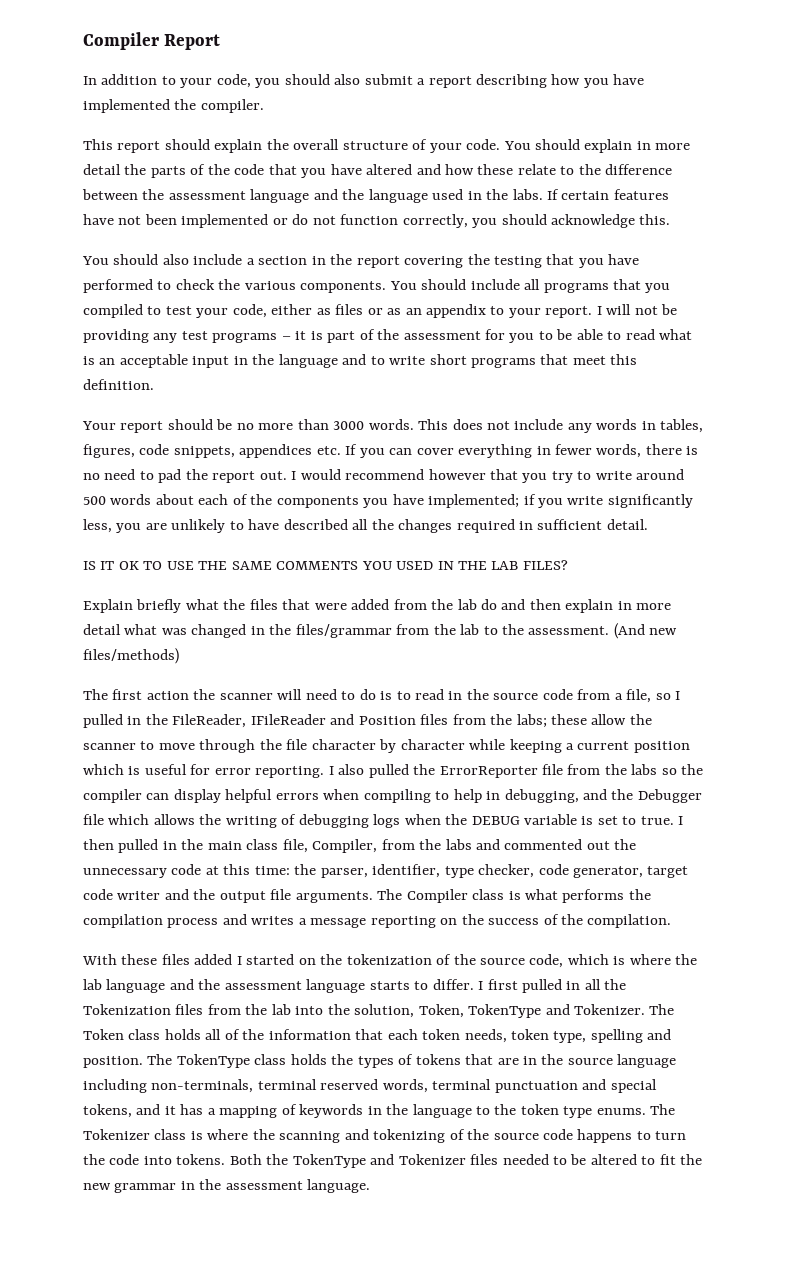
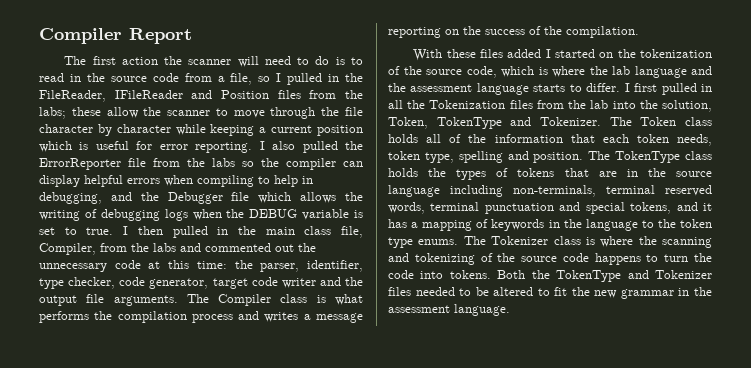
[83,74,645,88] [83,99,264,113] [83,139,691,153] [83,164,673,178] [82,189,669,203] [83,214,671,228] [82,254,640,268] [83,279,671,293] [83,304,678,318] [83,329,693,343] [83,354,638,368] [83,379,154,390] [82,419,704,433] [83,444,699,458] [83,469,685,483] [83,494,693,508] [83,519,648,533] [83,560,568,570] [83,599,672,613] [83,623,678,639] [83,648,179,664] // In addition to your code, you should also submit a report describing how you have implemented the compiler. // This report should explain the overall structure of your code. You should explain in more detail the parts of the code that you have altered and how these relate to the difference between the assessment language and the language used in the labs. If certain features have not been implemented or do not function correctly, you should acknowledge this. // You should also include a section in the report covering the testing that you have performed to check the various components. You should include all programs that you compiled to test your code, either as files or as an appendix to your report. I will not be providing any test programs – it is part of the assessment for you to be able to read what is an acceptable input in the language and to write short programs that meet this definition. // Your report should be no more than 3000 words. This does not include any words in tables, figures, code snippets, appendices etc. If you can cover everything in fewer words, there is no need to pad the report out. I would recommend however that you try to write around 500 words about each of the components you have implemented; if you write significantly less, you are unlikely to have described all the changes required in sufficient detail. // IS IT OK TO USE THE SAME COMMENTS YOU USED IN THE LAB FILES? // Explain briefly what the files that were added from the lab do and then explain in more detail what was changed in the files/grammar from the lab to the assessment. (And new files/methods) -> (192, 36) none

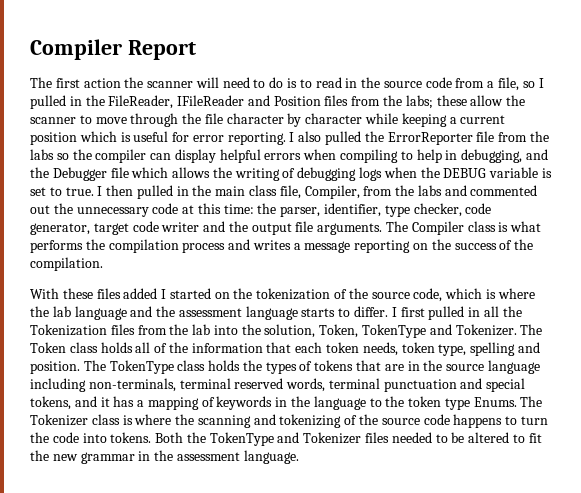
[418,239,459,245] enums. -> [473,397,517,407] Enums.

